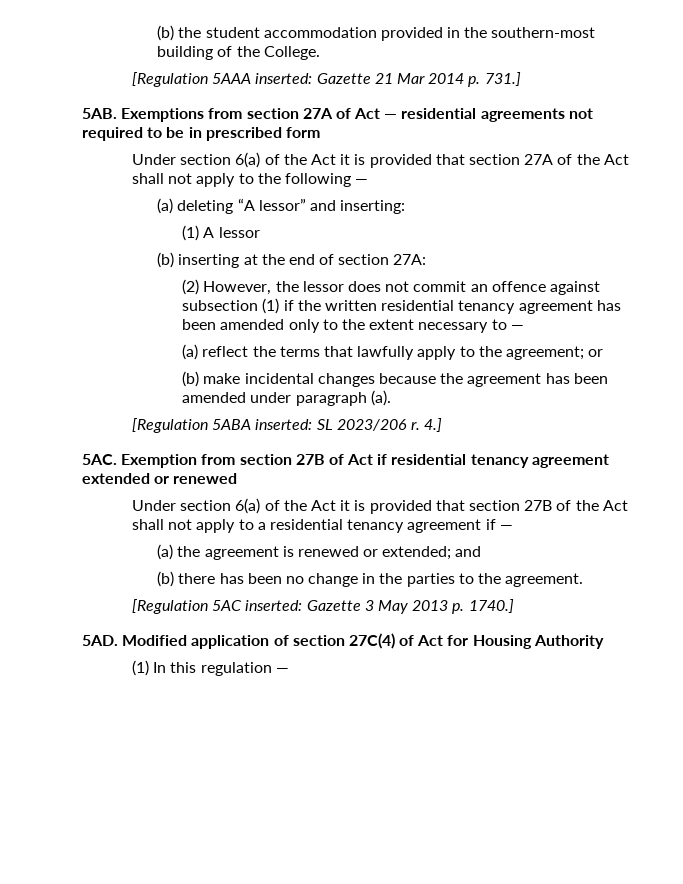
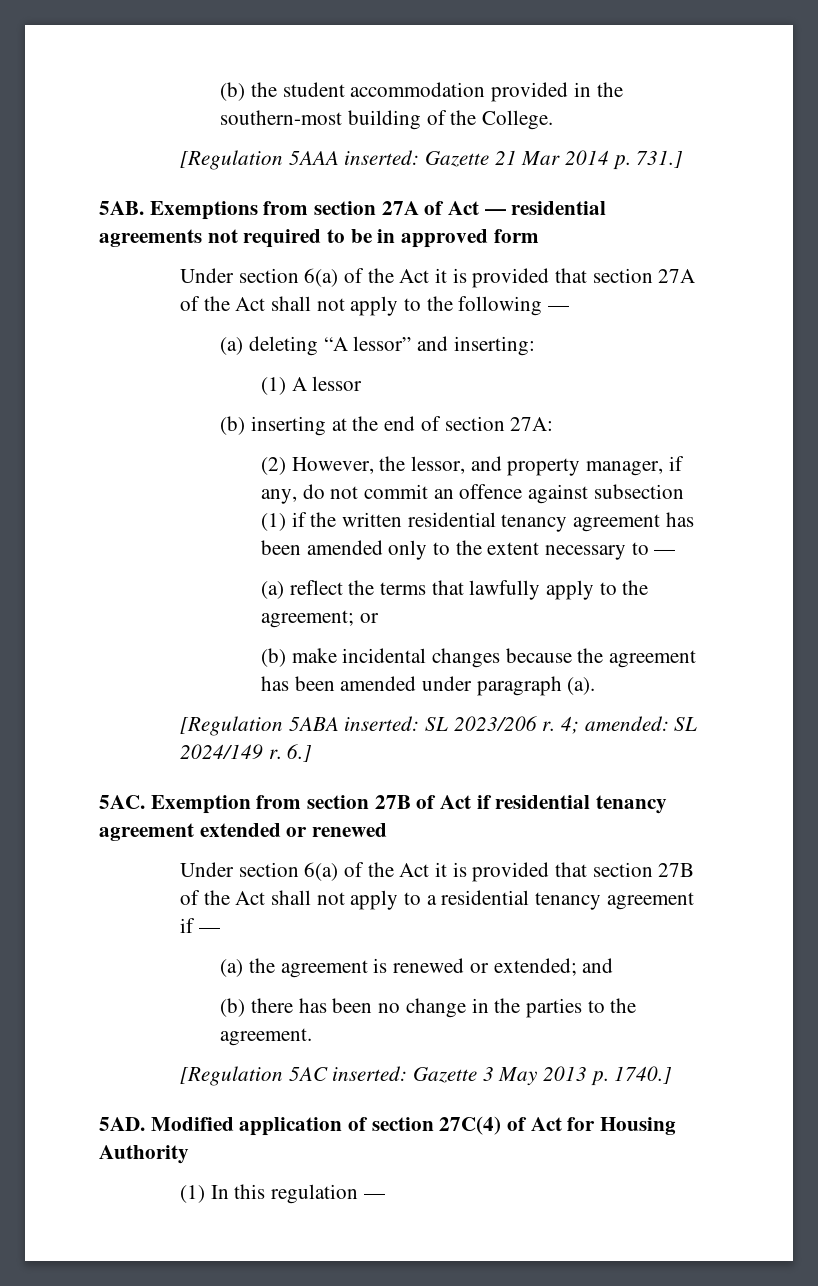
[205,127,282,141] prescribed -> [401,229,489,248] approved
[302,281,381,292] lessor does -> [410,456,684,476] [260,484,325,504] lessor, and property manager, if any, do
[424,418,443,432] 4.] -> [561,716,698,734] [179,744,313,762] 4; amended: SL 2024/149 r. 6.]

